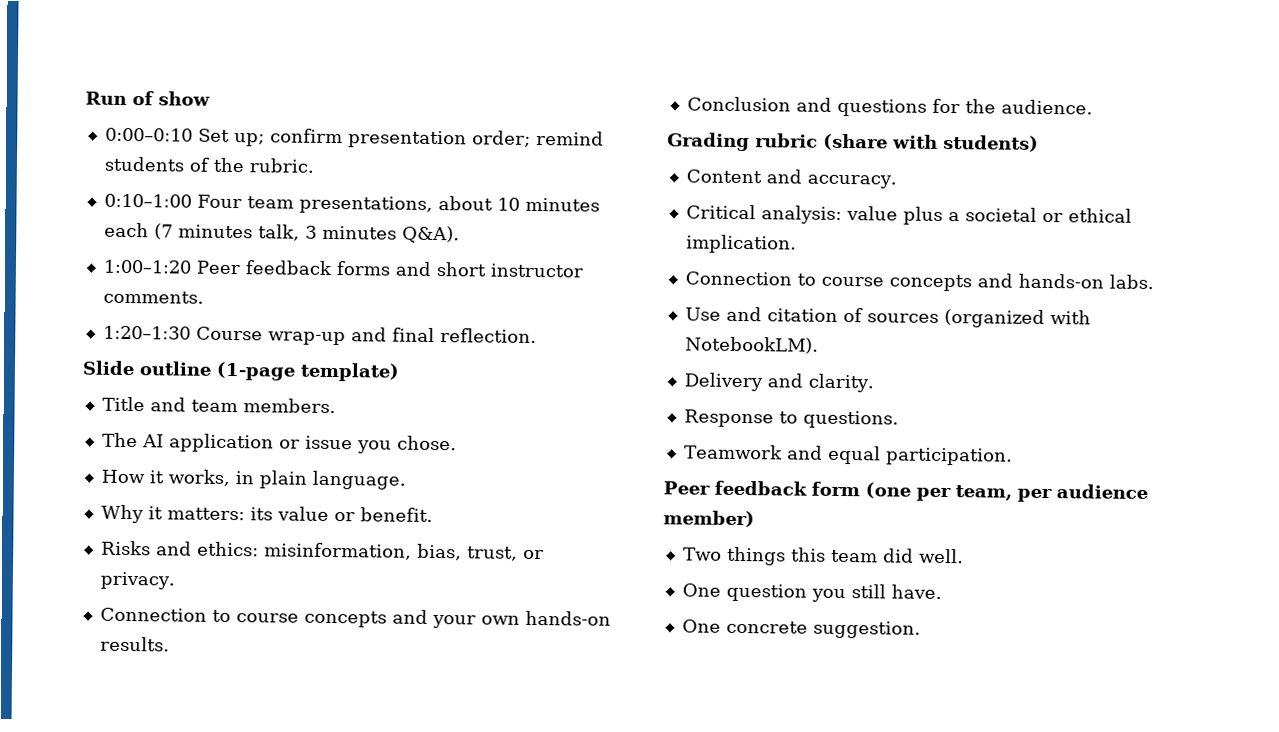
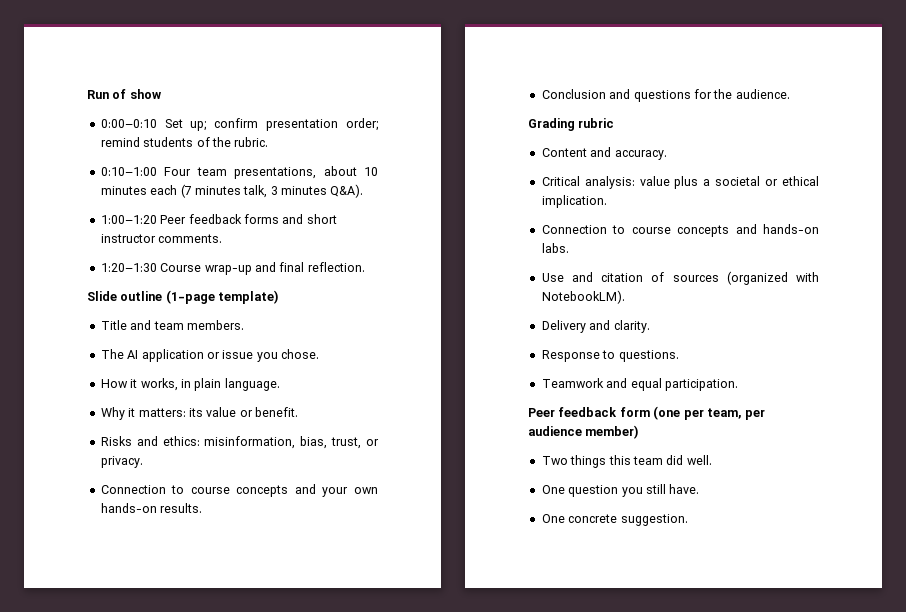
[823,133,1039,152] (share with students) -> (615, 123) none

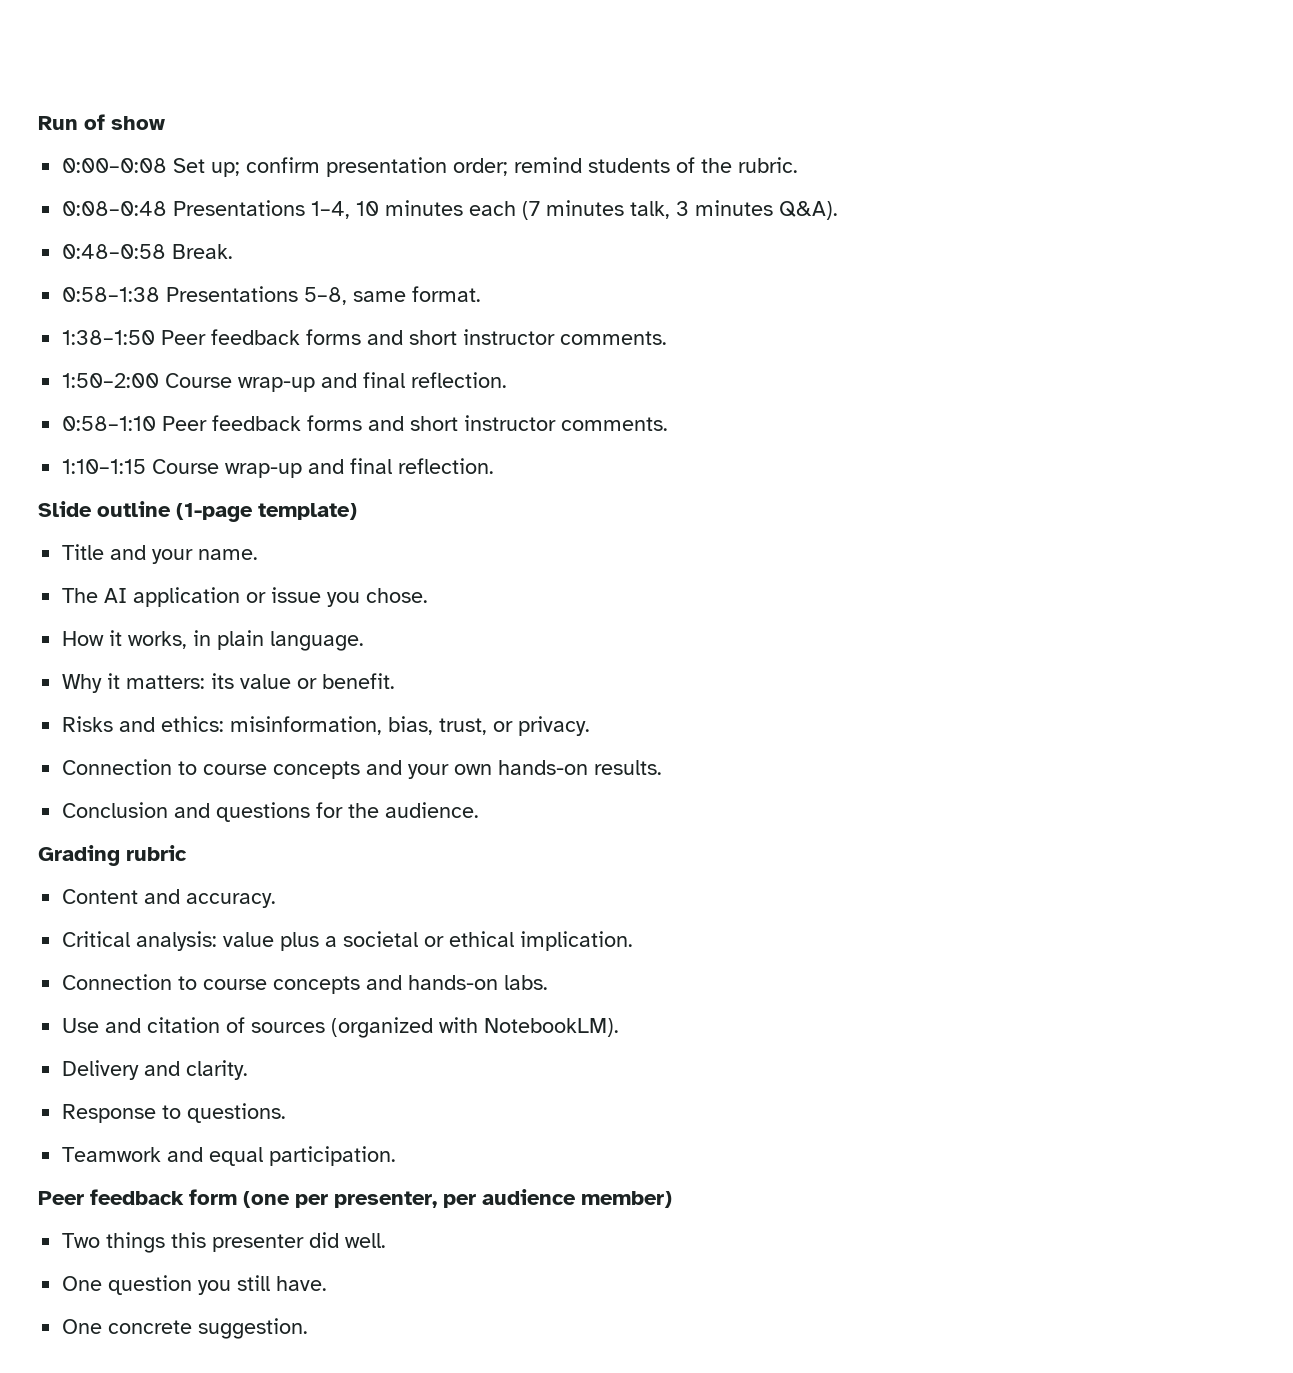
[100,119,157,128] 0:00–0:10 -> [62,158,168,173] 0:00–0:08
[100,166,357,179] 0:10–1:00 Four team presentations, about -> [62,200,351,219] 0:08–0:48 Presentations 1–4,
[100,214,337,224] [100,234,223,243] [100,263,157,272] 1:00–1:20 Peer feedback forms and short instructor comments. // 1:20–1:30 -> [62,244,234,259] [62,286,482,305] [62,329,668,345] [62,372,508,392] [62,415,669,431] [62,459,147,474] 0:48–0:58 Break. // 0:58–1:38 Presentations 5–8, same format. // 1:38–1:50 Peer feedback forms and short instructor comments. // 1:50–2:00 Course wrap-up and final reflection. // 0:58–1:10 Peer feedback forms and short instructor comments. // 1:10–1:15
[153,320,244,330] team members. -> [152,549,259,564] your name.
[706,408,742,419] team, -> [334,1191,437,1208] presenter,
[632,456,663,465] team -> [212,1234,305,1252] presenter

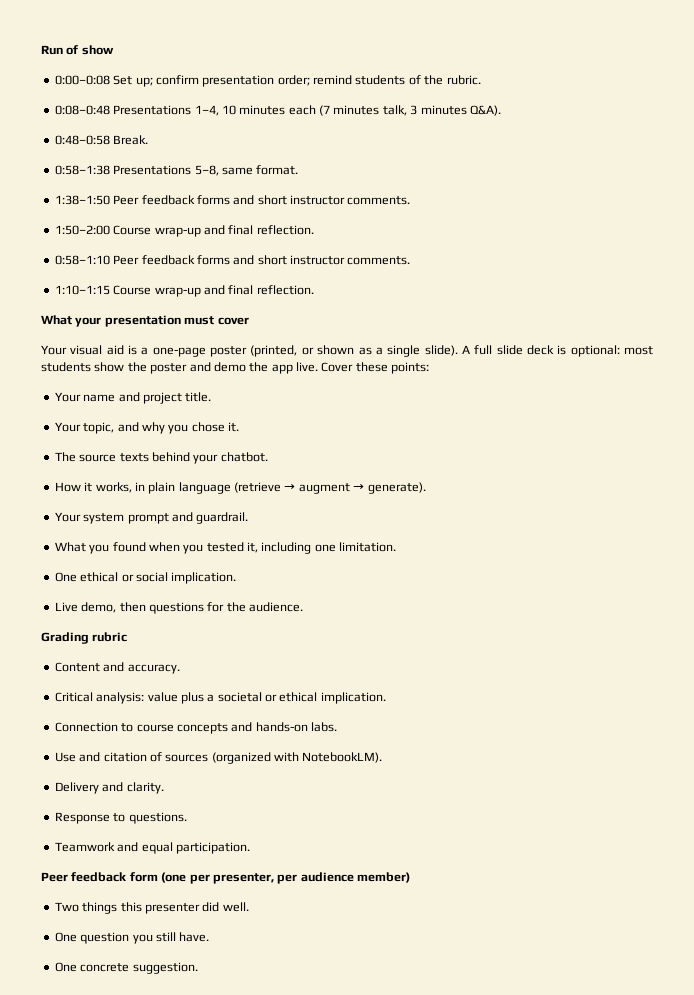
[38,501,357,522] [62,544,259,564] [62,587,429,607] Slide outline (1-page template) // Title and your name. // The AI application or issue you chose. -> [41,315,249,327] [41,345,654,357] [41,362,430,374] [54,392,212,404] [54,422,239,434] [54,452,268,464] What your presentation must cover // Your visual aid is a one-page poster (printed, or shown as a single slide). A full slide deck is optional: most students show the poster and demo the app live. Cover these points: // Your name and project title. // Your topic, and why you chose it. // The source texts behind your chatbot.
[270,631,365,651] [62,673,396,693] [62,716,591,736] [62,759,663,779] [62,802,211,818] language. // Why it matters: its value or benefit. // Risks and ethics: misinformation, bias, trust, or privacy. // Connection to course concepts and your own hands-on results. // Conclusion and -> [178,482,426,494] [54,512,249,524] [54,542,397,554] [54,572,237,584] [54,602,146,613] language (retrieve → augment → generate). // Your system prompt and guardrail. // What you found when you tested it, including one limitation. // One ethical or social implication. // Live demo, then

